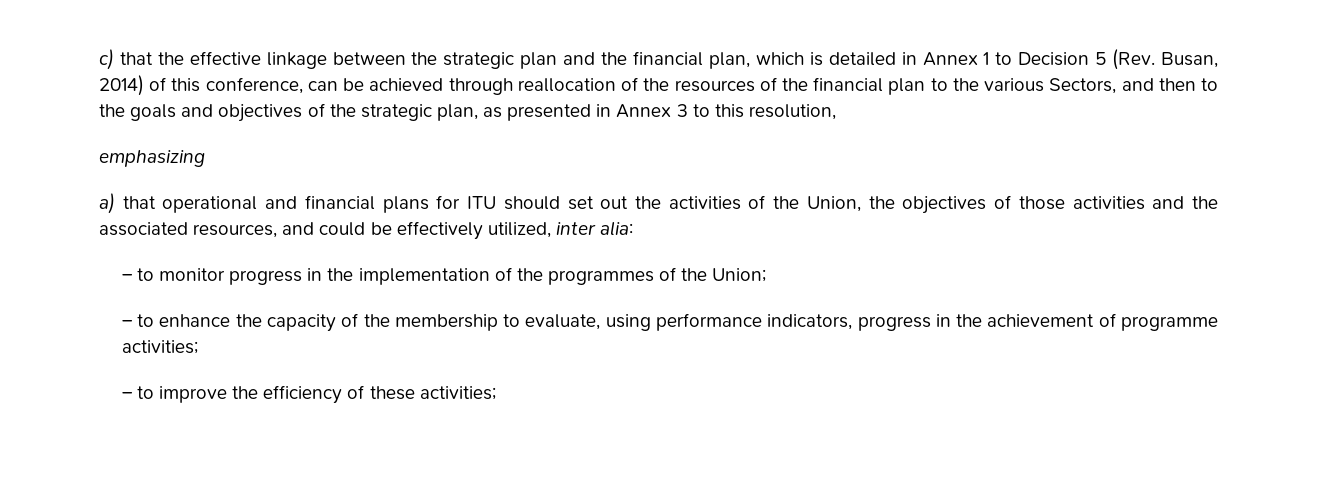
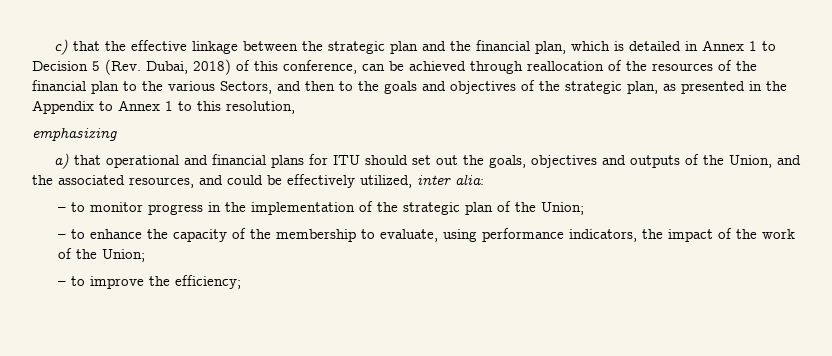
[1161,52,1218,68] [99,75,144,96] Busan, 2014) -> [146,59,231,75] Dubai, 2018)
[616,104,688,118] Annex 3 -> [766,81,787,91] [32,100,173,114] the Appendix to Annex 1
[668,195,1145,214] activities of the Union, the objectives of those activities -> [489,154,773,168] goals, objectives and outputs of the Union,
[547,270,654,285] programmes -> [402,202,493,215] strategic plan
[857,313,1218,331] [121,340,198,354] progress in the achievement of programme activities; -> [641,228,795,242] [57,248,145,262] the impact of the work of the Union;
[263,385,496,404] efficiency of these activities; -> [174,275,241,289] efficiency;

